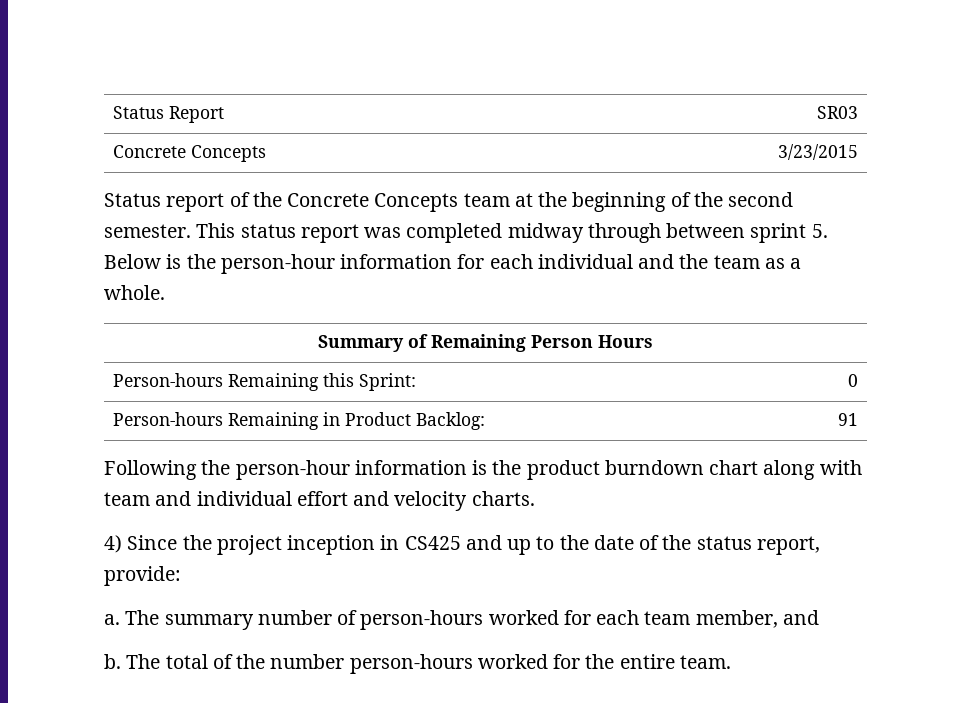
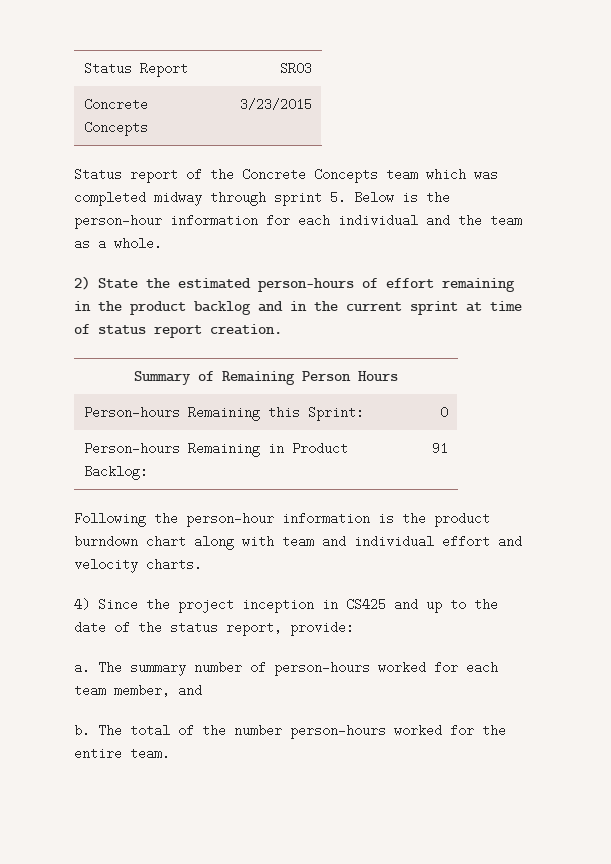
[514,192,794,212] [104,223,359,243] at the beginning of the second semester. This status report -> [426,168,466,181] which
[666,223,746,238] between -> (266, 199) none
(165, 292) none -> [74,276,515,292] [74,301,522,315] [74,324,282,338] // 2) State the estimated person-hours of effort remaining in the product backlog and in the current sprint at time of status report creation.

